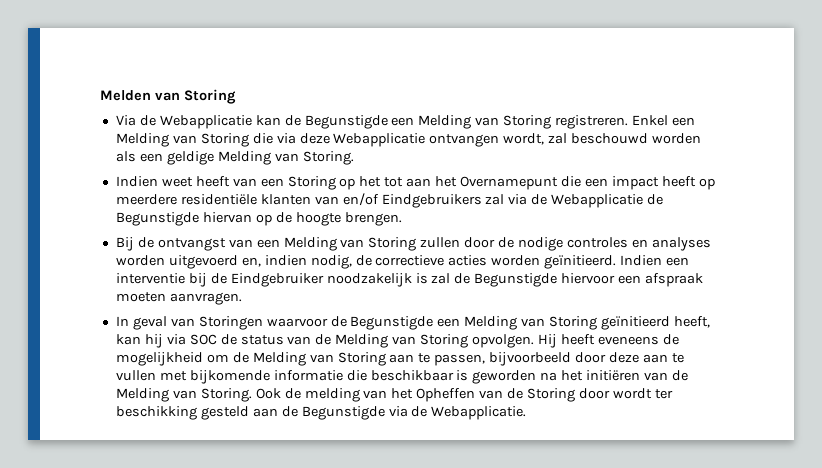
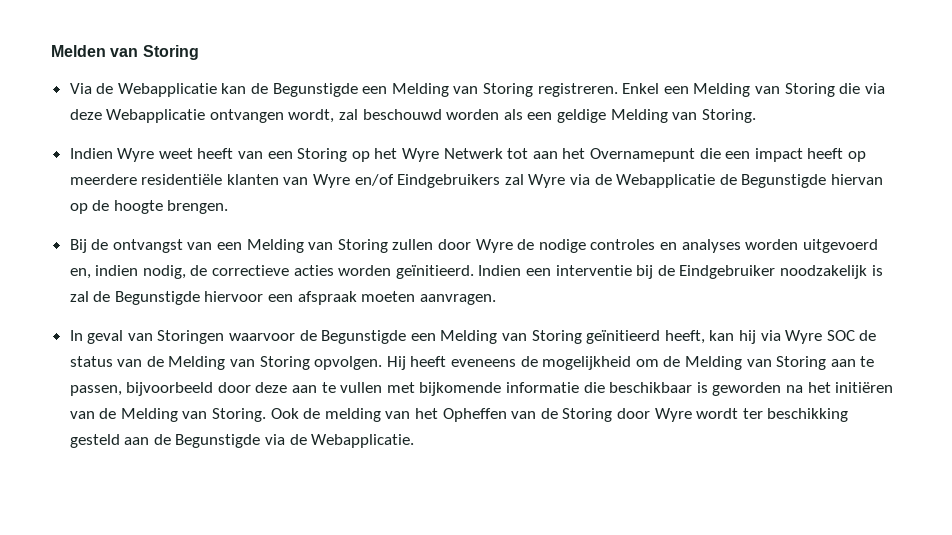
(158, 181) none -> [117,148,155,162] Wyre
(382, 181) none -> [402,148,503,162] Wyre Netwerk
(339, 200) none -> [313,174,351,188] Wyre
(505, 199) none -> [528,174,566,188] Wyre
(496, 242) none -> [475,239,513,253] Wyre
(186, 339) none -> [785,330,823,344] Wyre
(610, 393) none -> [654,408,692,422] Wyre

